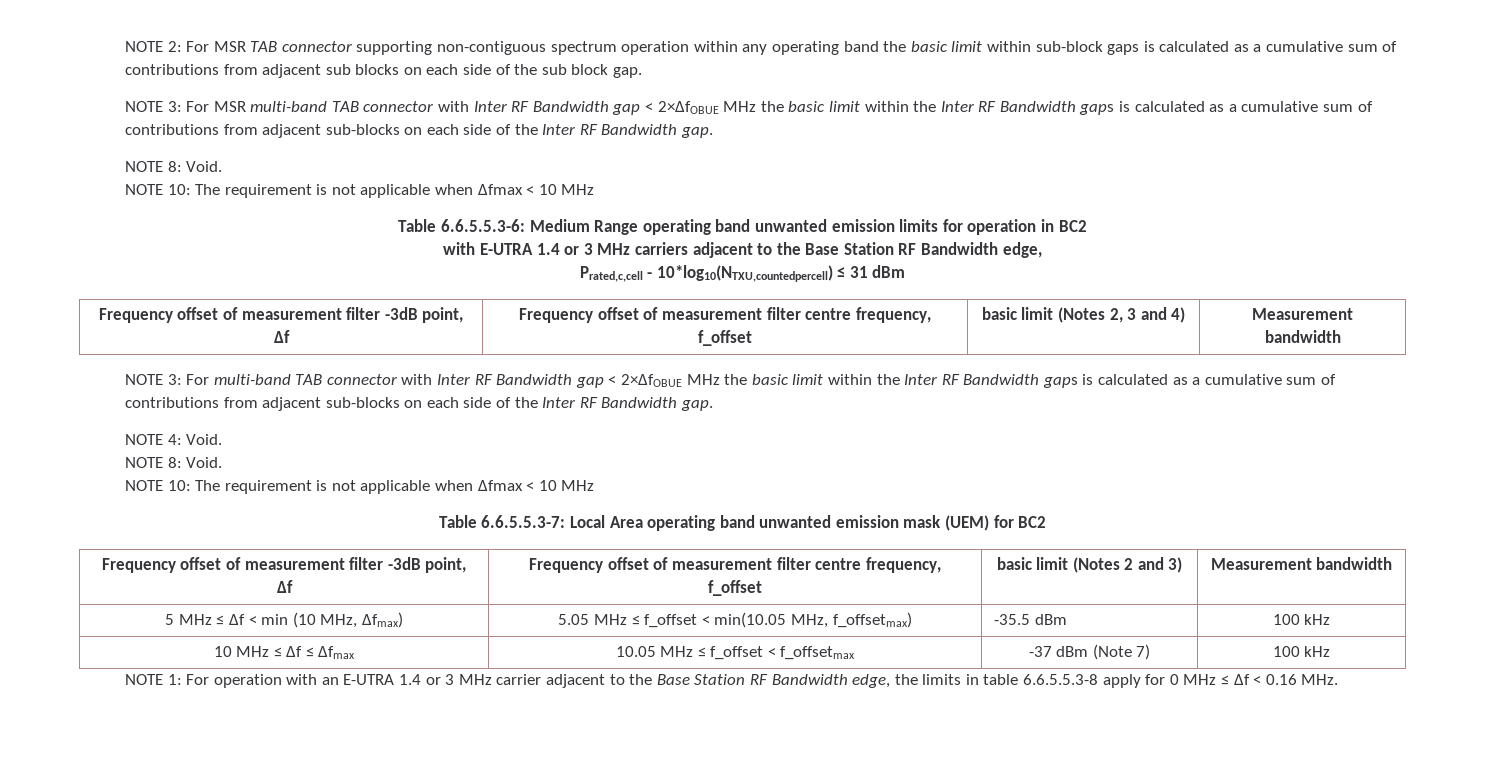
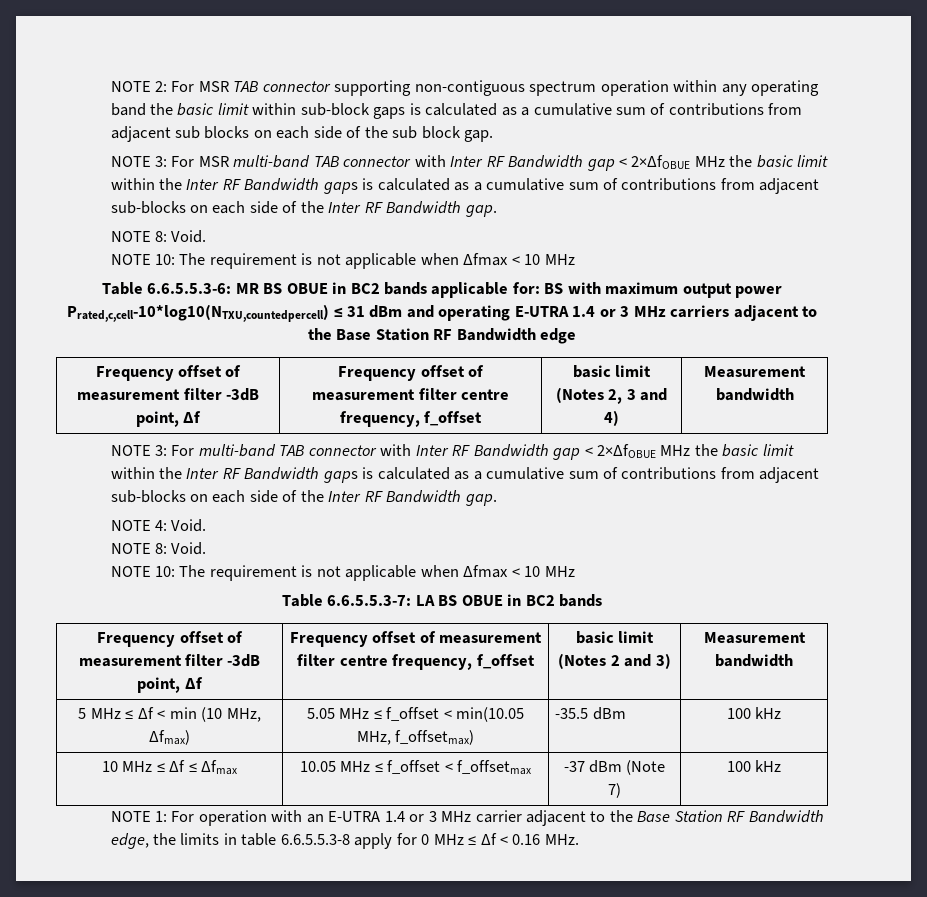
[529,219,1087,235] [443,242,476,255] Medium Range operating band unwanted emission limits for operation in BC2 // with -> [235,282,783,298] [67,304,511,322] MR BS OBUE in BC2 bands applicable for: BS with maximum output power Prated,c,cell-10*log10(NTXU,countedpercell) ≤ 31 dBm and operating
[1002,242,1042,258] [579,265,906,282] edge, // Prated,c,cell - 10*log10(NTXU,countedpercell) ≤ 31 dBm -> [540,328,577,344] edge
[569,515,1047,531] Local Area operating band unwanted emission mask (UEM) for BC2 -> [415,594,603,607] LA BS OBUE in BC2 bands

